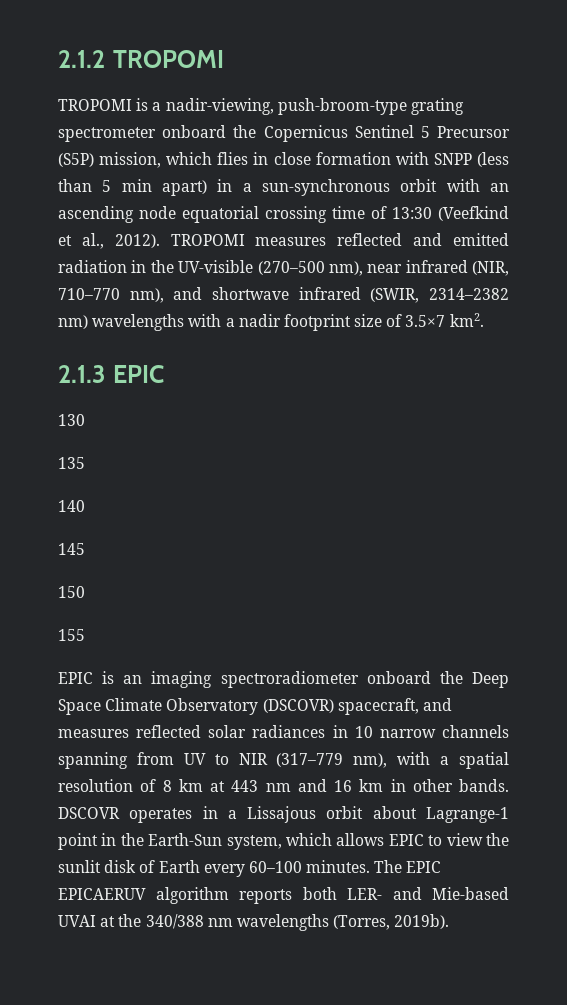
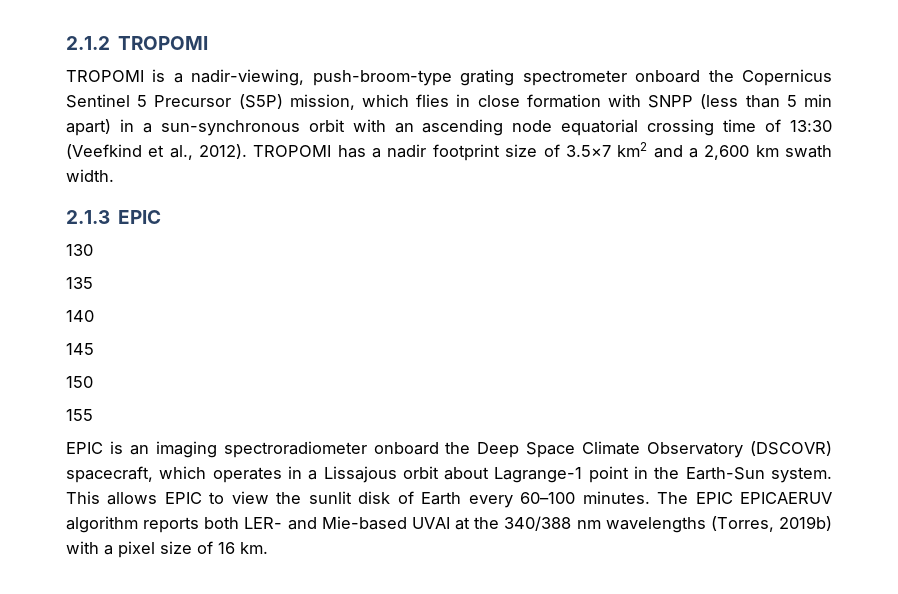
[255,233,509,246] [58,260,509,276] [58,287,509,303] [58,314,222,331] measures reflected and emitted radiation in the UV-visible (270–500 nm), near infrared (NIR, 710–770 nm), and shortwave infrared (SWIR, 2314–2382 nm) wavelengths with -> [337,145,366,158] has
[449,313,484,327] km2. -> [617,142,833,160] [66,169,114,182] km2 and a 2,600 km swath width.
[422,698,452,711] [58,725,510,738] [58,752,510,769] [58,779,509,792] [58,807,120,819] and measures reflected solar radiances in 10 narrow channels spanning from UV to NIR (317–779 nm), with a spatial resolution of 8 km at 443 nm and 16 km in other bands. DSCOVR -> [159,466,207,479] which
[226,833,332,850] system, which -> [770,467,832,483] [66,491,100,504] system. This
[394,914,450,929] 2019b). -> [779,516,832,531] [66,541,268,558] 2019b) with a pixel size of 16 km.

